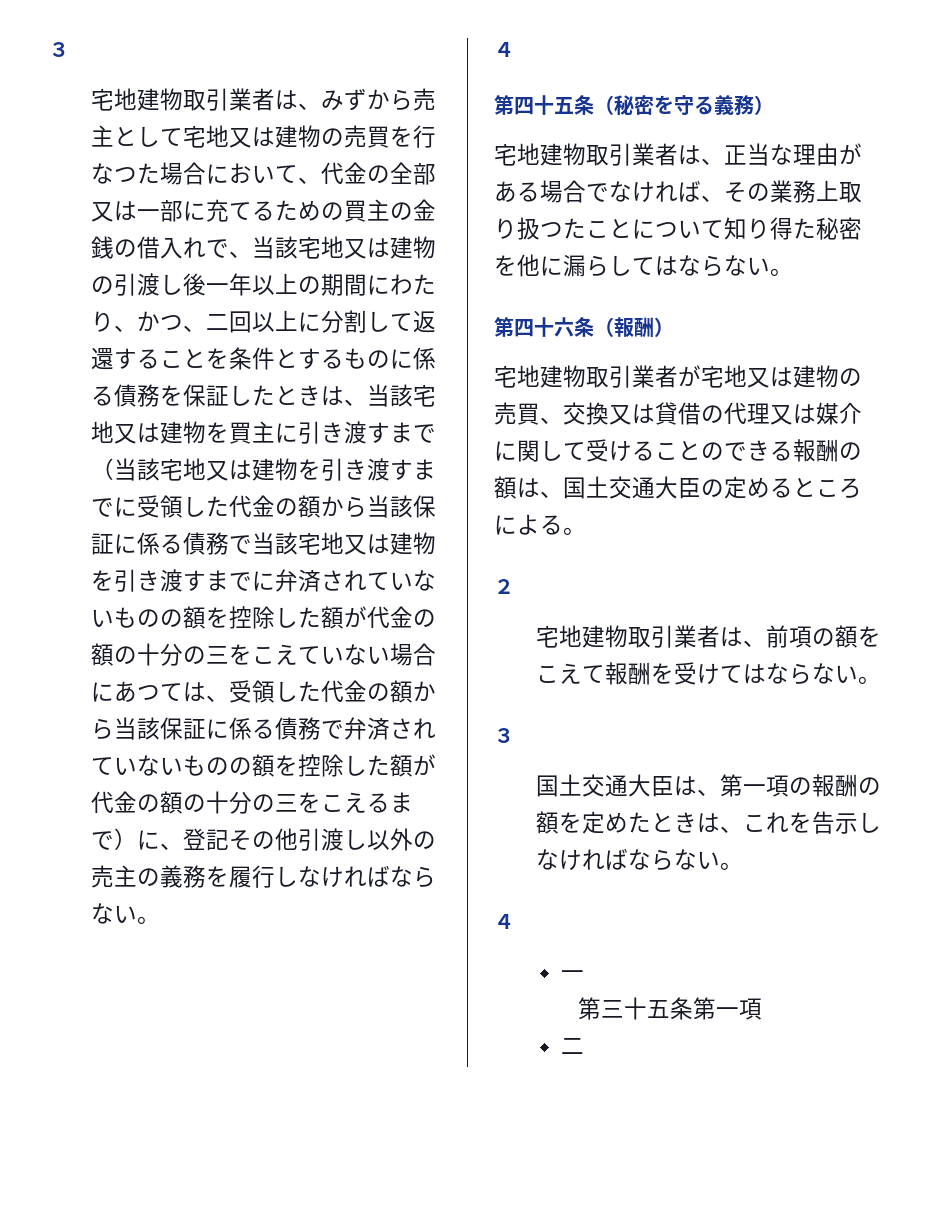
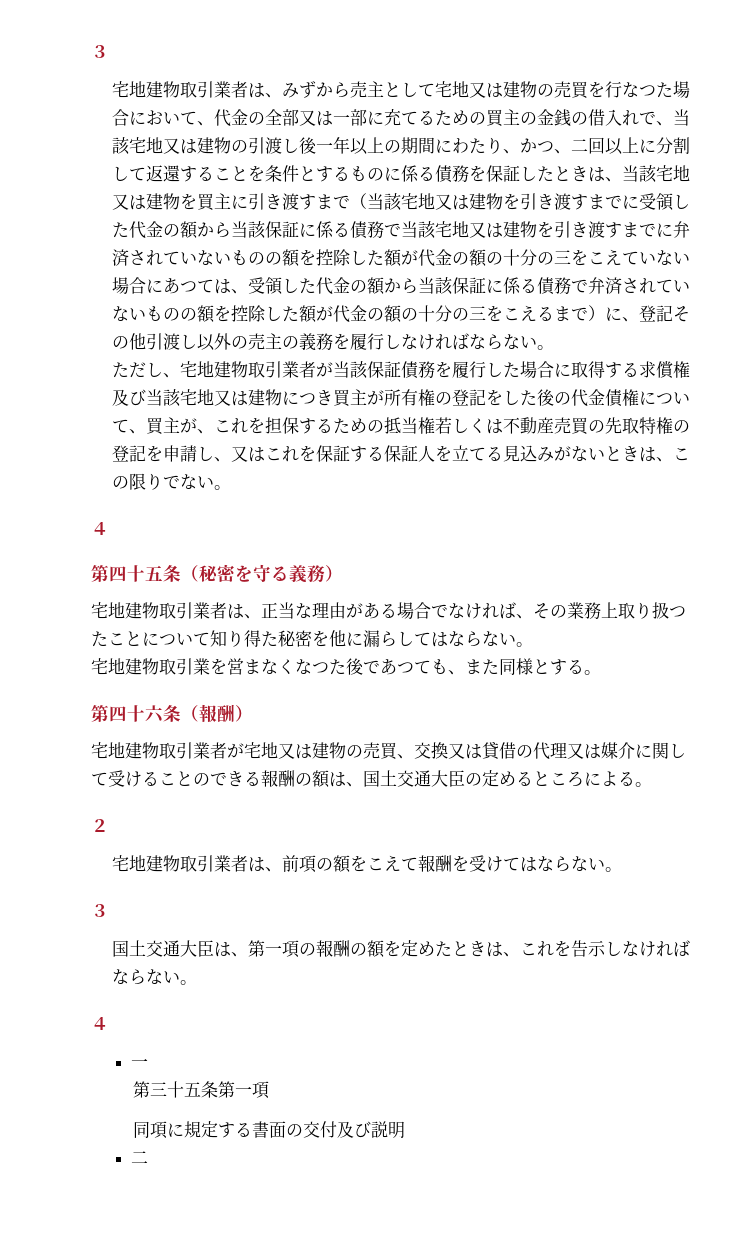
(161, 920) none -> [112,361,691,379] [112,389,691,407] [112,417,691,435] [112,445,691,462] [112,473,232,490] // ただし、宅地建物取引業者が当該保証債務を履行した場合に取得する求償権及び当該宅地又は建物につき買主が所有権の登記をした後の代金債権について、買主が、これを担保するための抵当権若しくは不動産売買の先取特権の登記を申請し、又はこれを保証する保証人を立てる見込みがないときは、この限りでない。
(793, 272) none -> [91,658,601,675] // 宅地建物取引業を営まなくなつた後であつても、また同様とする。
(763, 1009) none -> [133,1121,406,1139] // 同項に規定する書面の交付及び説明

